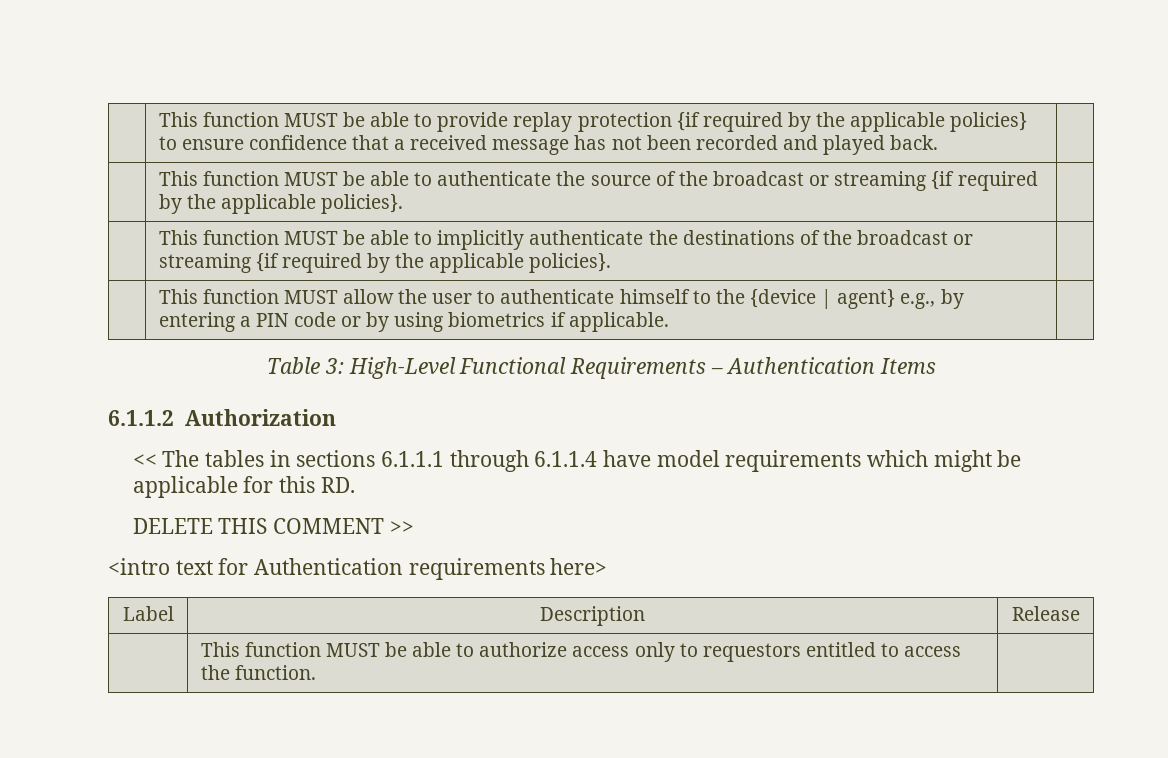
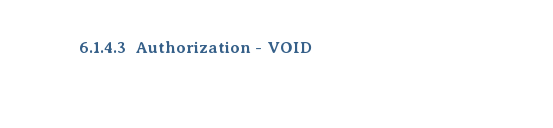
[158,112,1028,132] [158,135,939,155] [158,171,1038,191] [158,194,403,214] [158,230,974,250] [158,253,612,273] [158,289,964,309] [158,312,669,332] [267,357,936,379] [108,409,336,426] [132,450,1022,472] [132,476,355,498] [132,518,414,534] [108,558,608,580] [122,606,174,621] [540,606,645,626] [1011,606,1080,621] [200,642,962,662] [200,665,316,680] | This function MUST be able to provide replay protection {if required by the applicable policies} to ensure confidence that a received message has not been recorded and played back. | // | This function MUST be able to authenticate the source of the broadcast or streaming {if required by the applicable policies}. | // | This function MUST be able to implicitly authenticate the destinations of the broadcast or streaming {if required by the applicable policies}. | // | This function MUST allow the user to authenticate himself to the {device | agent} e.g., by entering a PIN code or by using biometrics if applicable. | // Table 3: High-Level Functional Requirements – Authentication Items // 6.1.1.2 Authorization // << The tables in sections 6.1.1.1 through 6.1.1.4 have model requirements which might be applicable for this RD. // DELETE THIS COMMENT >> // <intro text for Authentication requirements here> // Label | Description | Release // | This function MUST be able to authorize access only to requestors entitled to access the function. | -> [79,41,312,53] 6.1.4.3 Authorization - VOID

